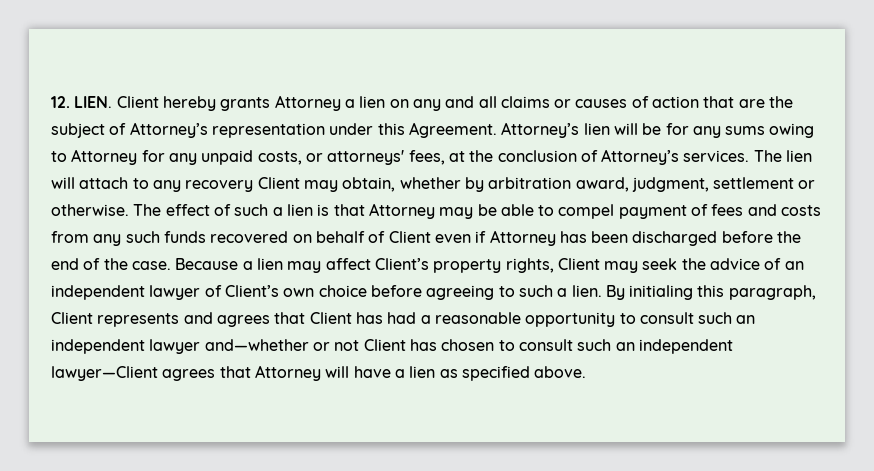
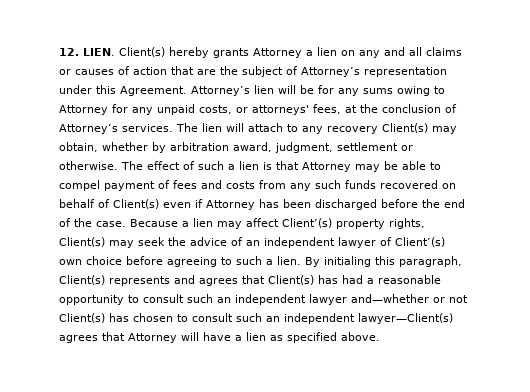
[116,96,159,108] Client -> [119,47,165,57] Client(s)
[257,177,300,189] Client -> [382,123,428,133] Client(s)
[388,231,431,243] Client -> [113,199,159,209] Client(s)
[374,258,429,270] Client’s -> [282,218,332,228] Client’(s)
[557,258,600,270] Client -> [59,237,105,247] Client(s)
[224,285,279,297] Client’s -> [395,237,445,247] Client’(s)
[51,312,93,324] Client -> [59,275,105,285] Client(s)
[309,312,352,324] Client -> [268,275,314,285] Client(s)
[363,339,406,351] Client -> [59,313,105,323] Client(s)
[51,366,158,381] lawyer—Client -> [358,313,453,324] lawyer—Client(s)

